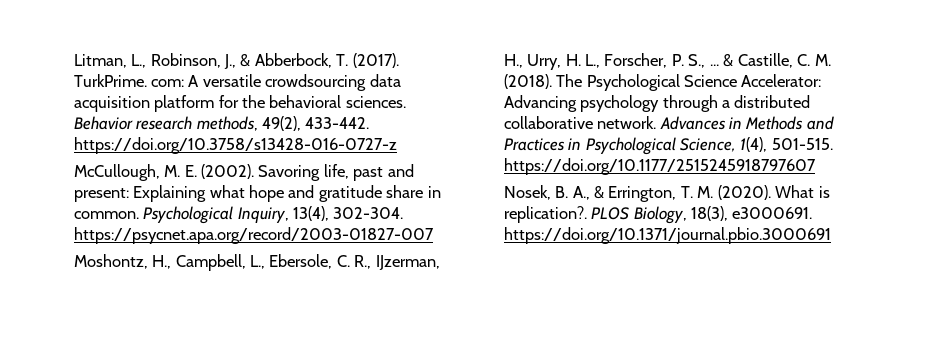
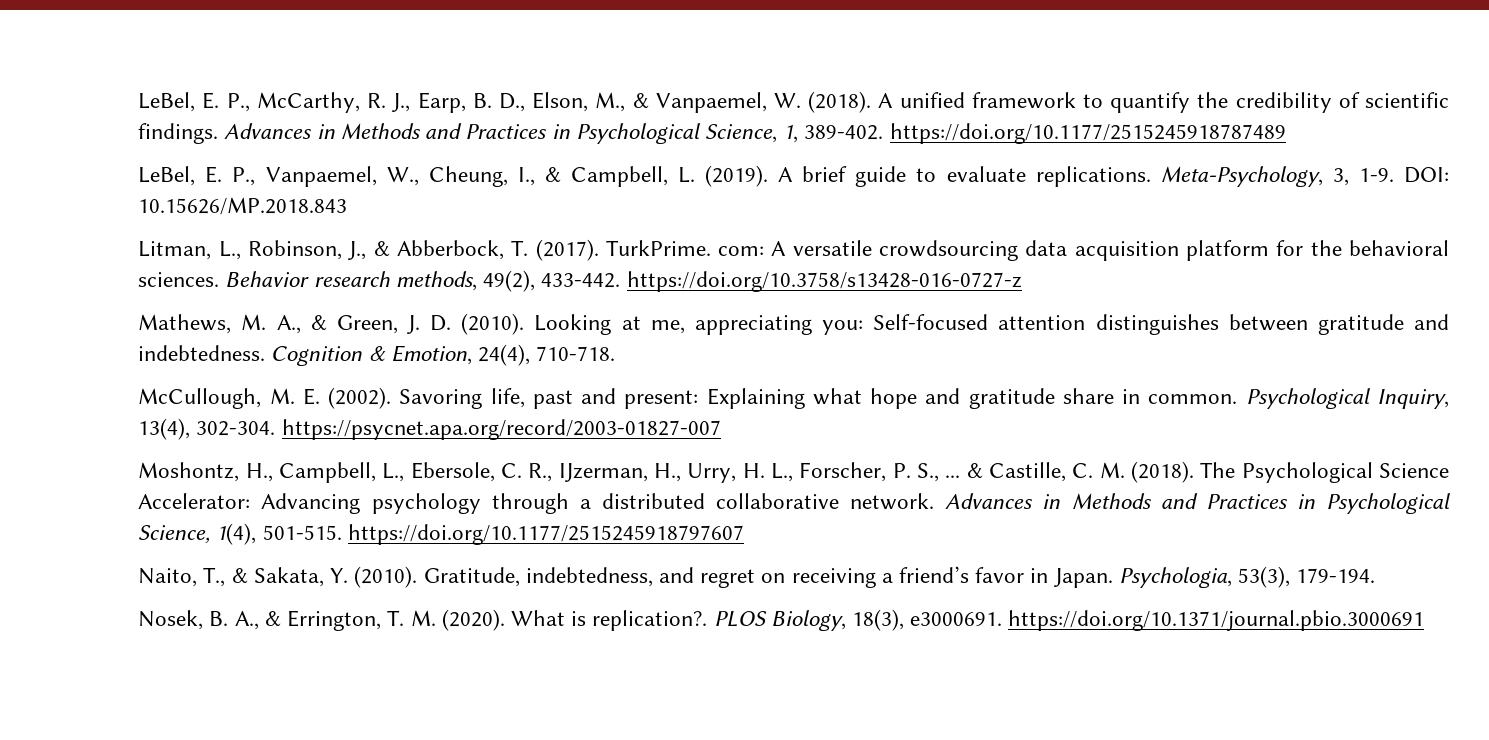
(73, 61) none -> [138,91,1449,113] [138,123,1286,144] [138,165,1449,187] [138,197,348,215] LeBel, E. P., McCarthy, R. J., Earp, B. D., Elson, M., & Vanpaemel, W. (2018). A unified framework to quantify the credibility of scientific findings. Advances in Methods and Practices in Psychological Science, 1, 389-402. https://doi.org/10.1177/2515245918787489 // LeBel, E. P., Vanpaemel, W., Cheung, I., & Campbell, L. (2019). A brief guide to evaluate replications. Meta-Psychology, 3, 1-9. DOI: 10.15626/MP.2018.843 //
(397, 145) none -> [138,313,1449,335] [138,344,616,366] // Mathews, M. A., & Green, J. D. (2010). Looking at me, appreciating you: Self-focused attention distinguishes between gratitude and indebtedness. Cognition & Emotion, 24(4), 710-718.
(816, 166) none -> [138,566,1376,588] // Naito, T., & Sakata, Y. (2010). Gratitude, indebtedness, and regret on receiving a friend’s favor in Japan. Psychologia, 53(3), 179-194.

